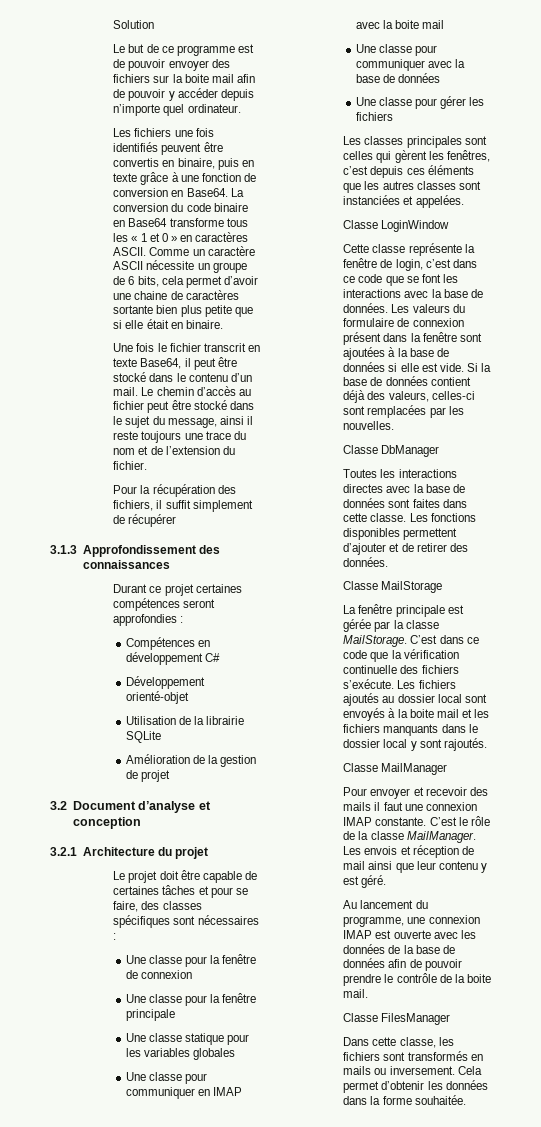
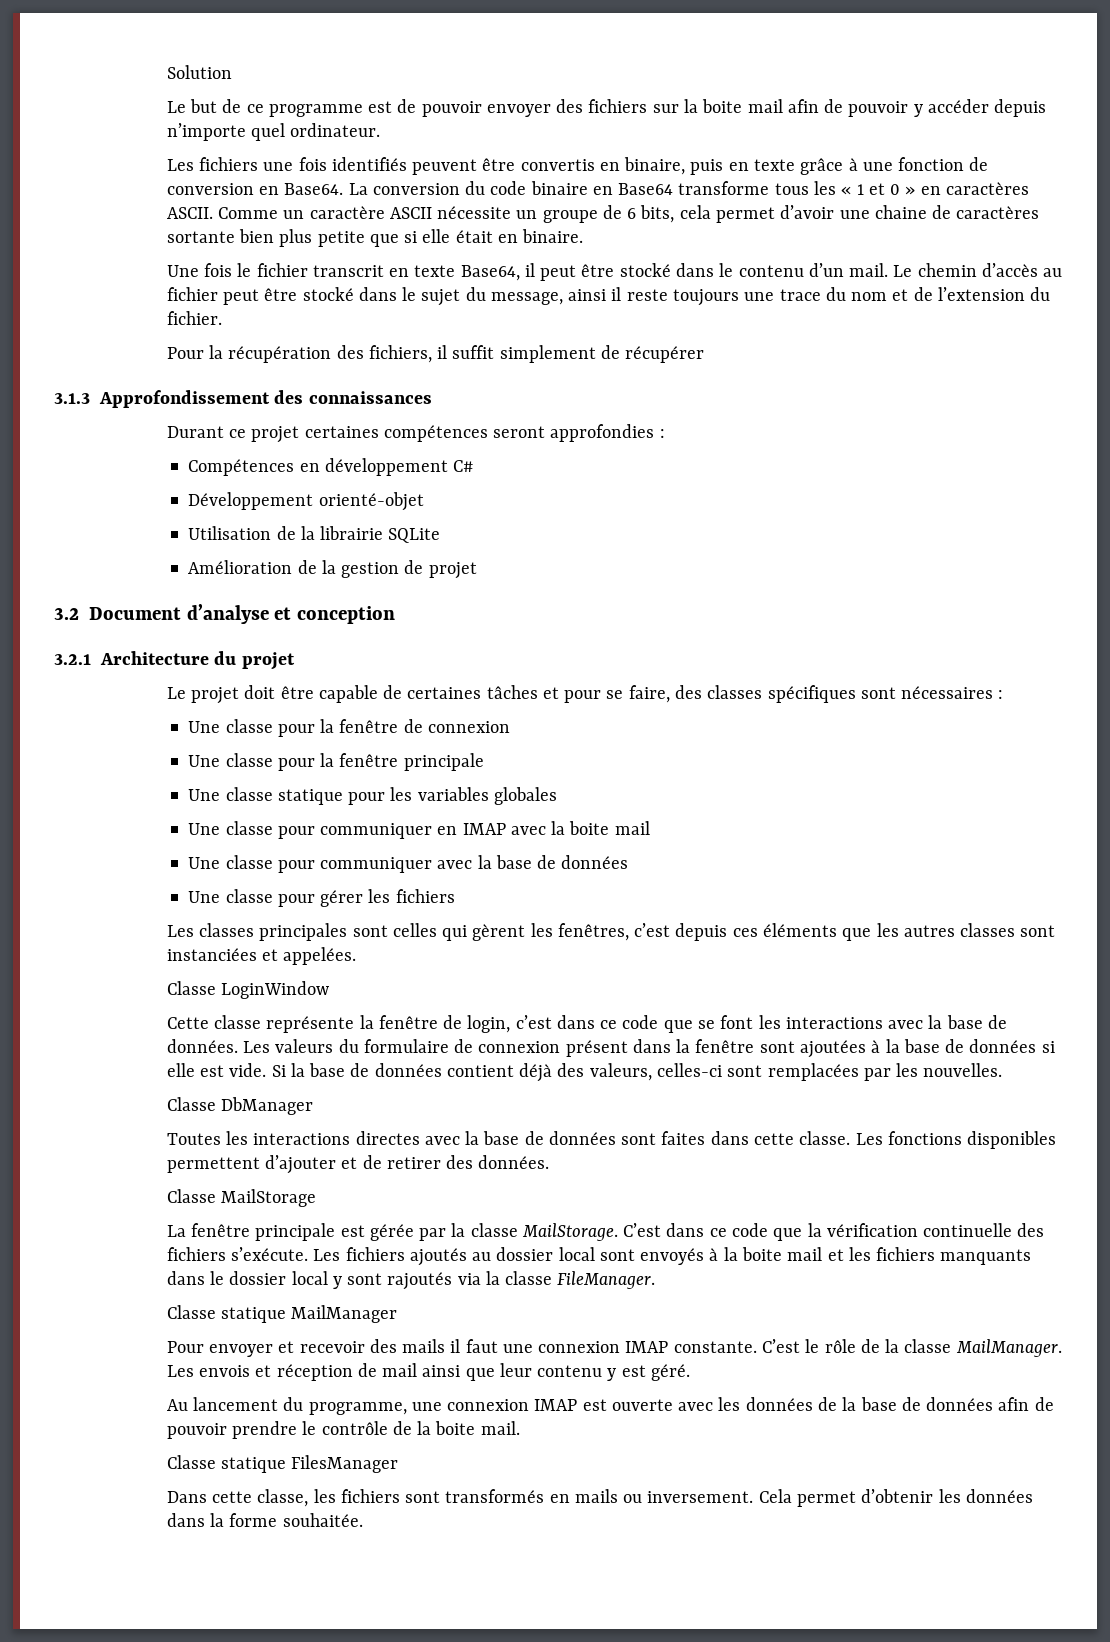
[443,738,487,751] [343,763,379,772] rajoutés. // Classe -> [387,1271,656,1290] [166,1305,287,1323] rajoutés via la classe FileManager. // Classe statique
(379, 1017) none -> [221,1457,287,1473] statique

